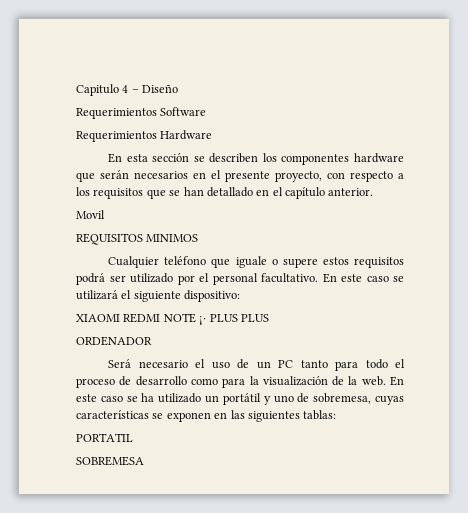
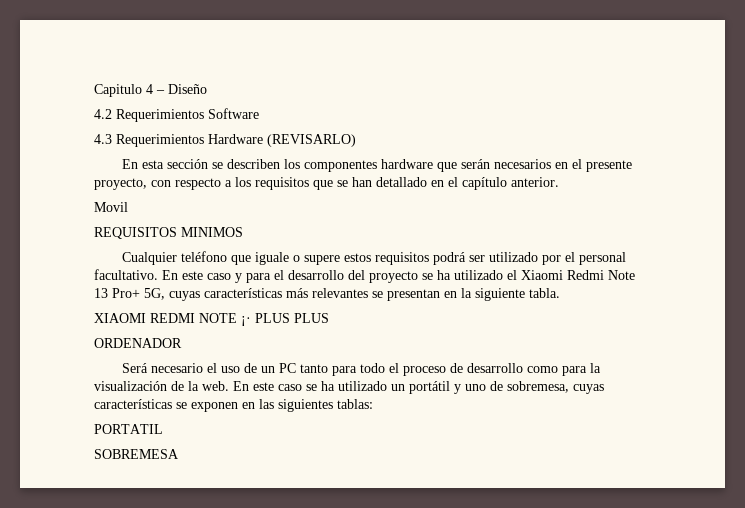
(179, 88) none -> [94,109,112,119] 4.2
(207, 111) none -> [94,134,112,144] 4.3
(213, 135) none -> [267,134,356,147] (REVISARLO)
[393,276,404,282] [76,290,241,302] se utilizará el siguiente dispositivo: -> [235,270,635,283] [94,288,560,301] y para el desarrollo del proyecto se ha utilizado el Xiaomi Redmi Note 13 Pro+ 5G, cuyas características más relevantes se presentan en la siguiente tabla.

